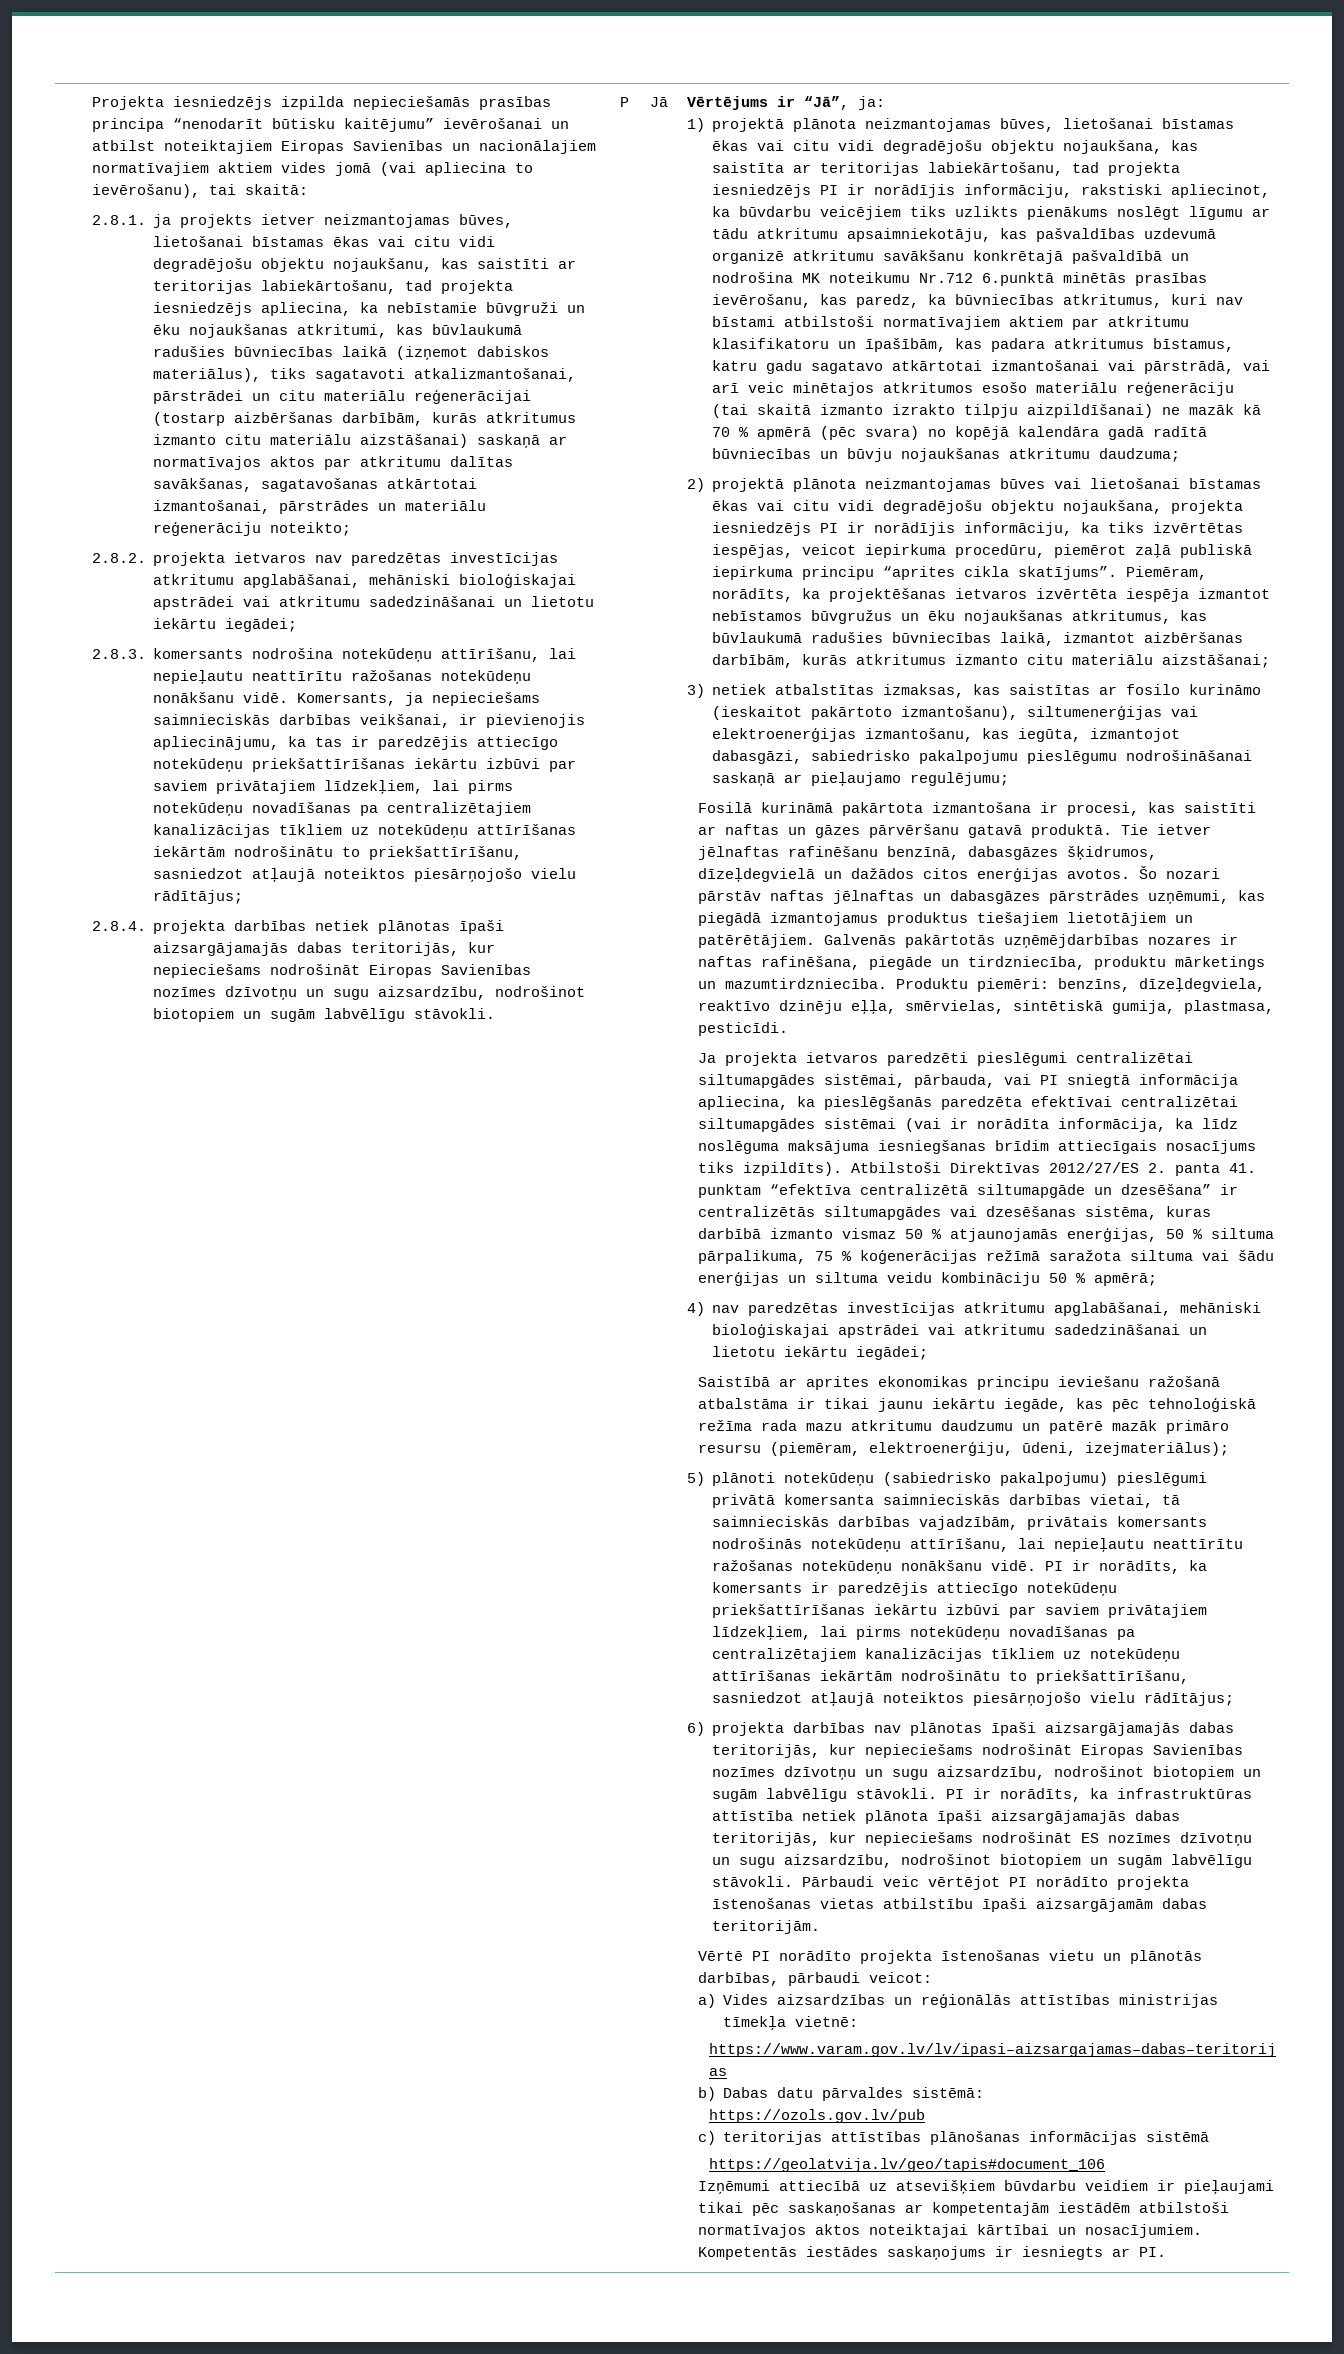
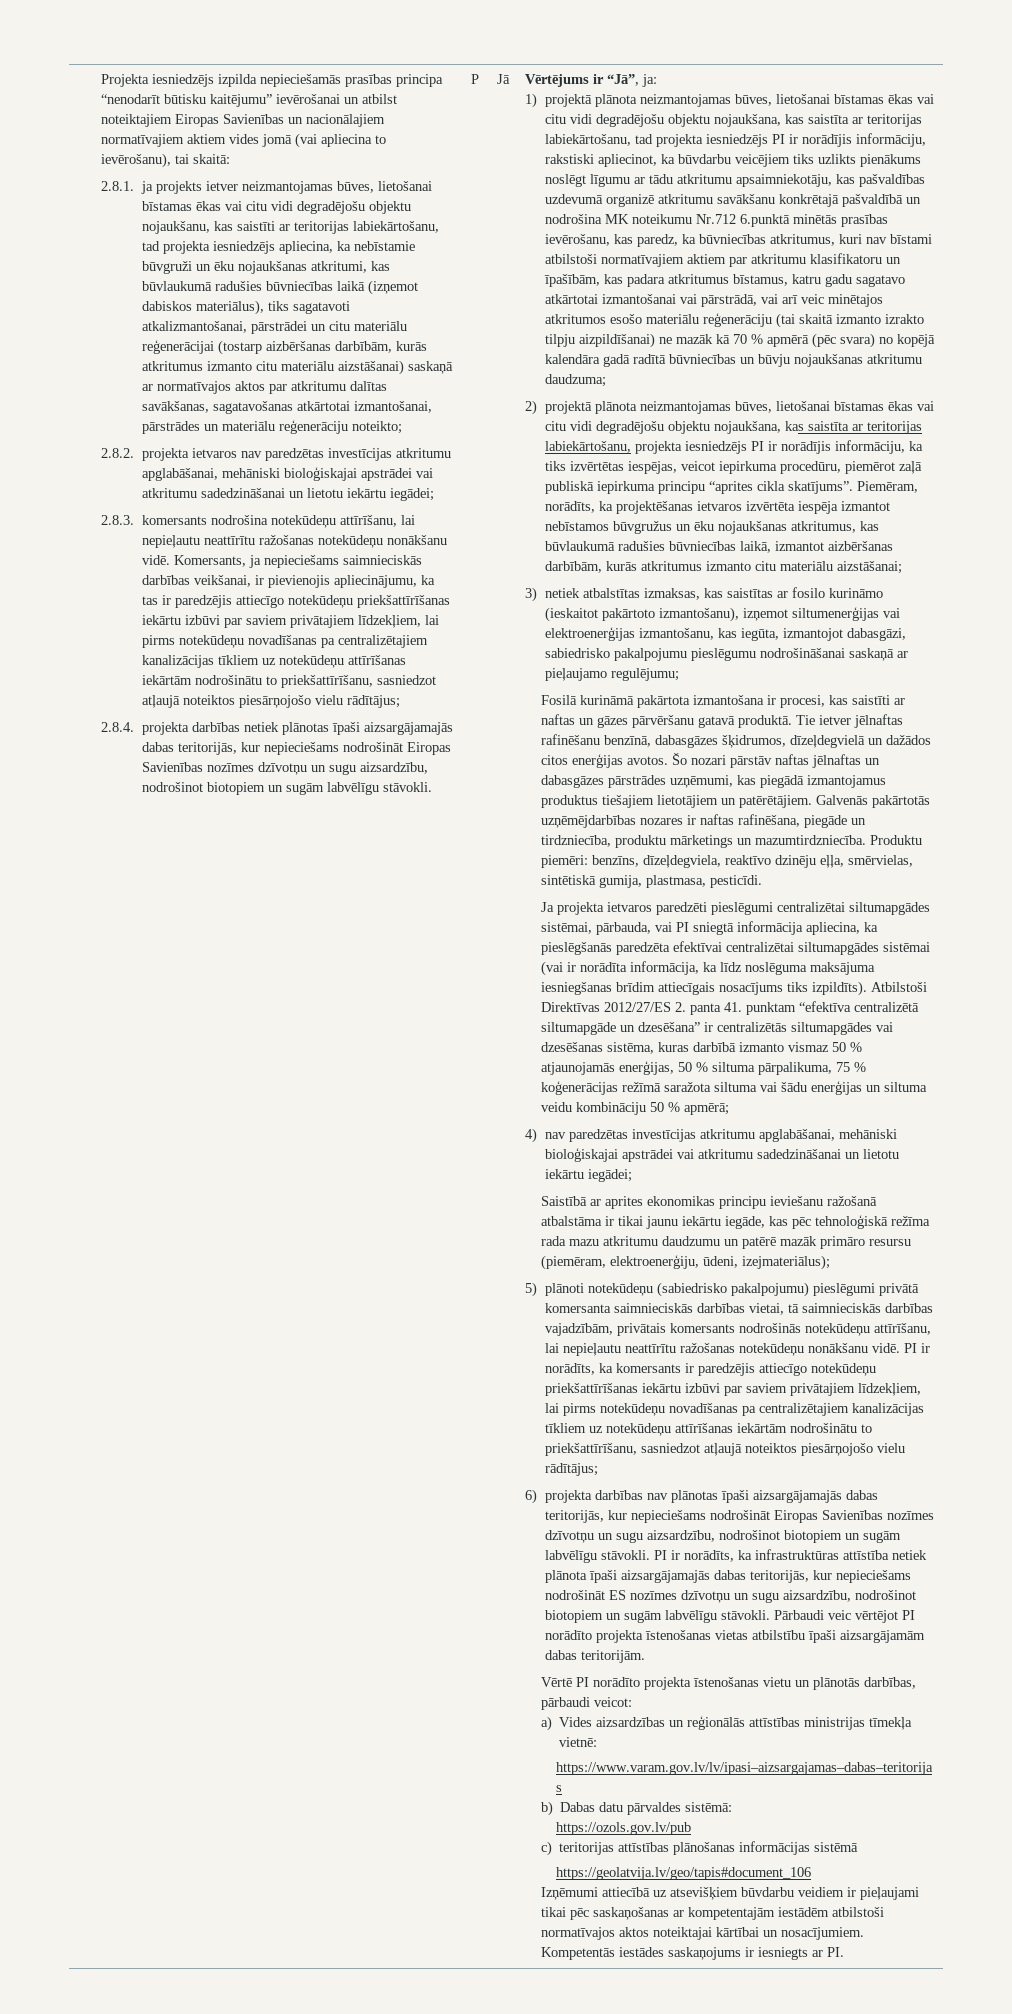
[1000,478,1262,489] [712,500,1163,514] būves vai lietošanai bīstamas ēkas vai citu vidi degradējošu objektu nojaukšana, -> [734,401,934,413] [544,421,922,434] [544,441,631,453] būves, lietošanai bīstamas ēkas vai citu vidi degradējošu objektu nojaukšana, kas saistīta ar teritorijas labiekārtošanu,
(1019, 713) none -> [742,608,788,621] izņemot

